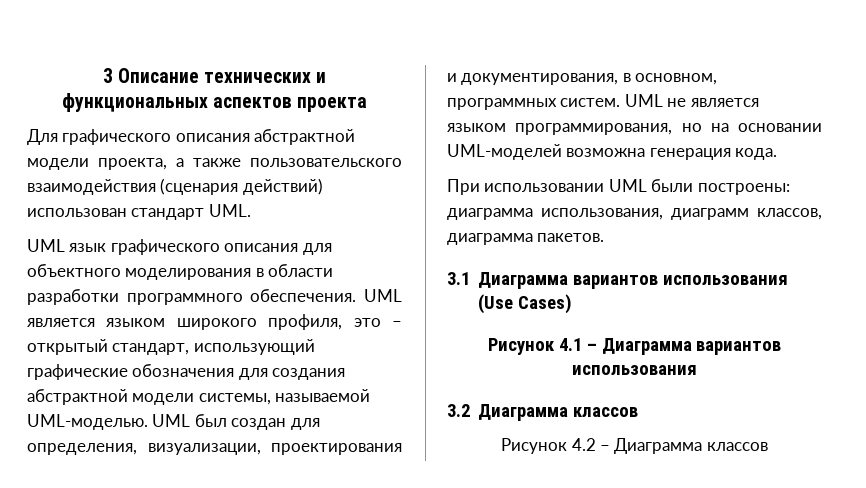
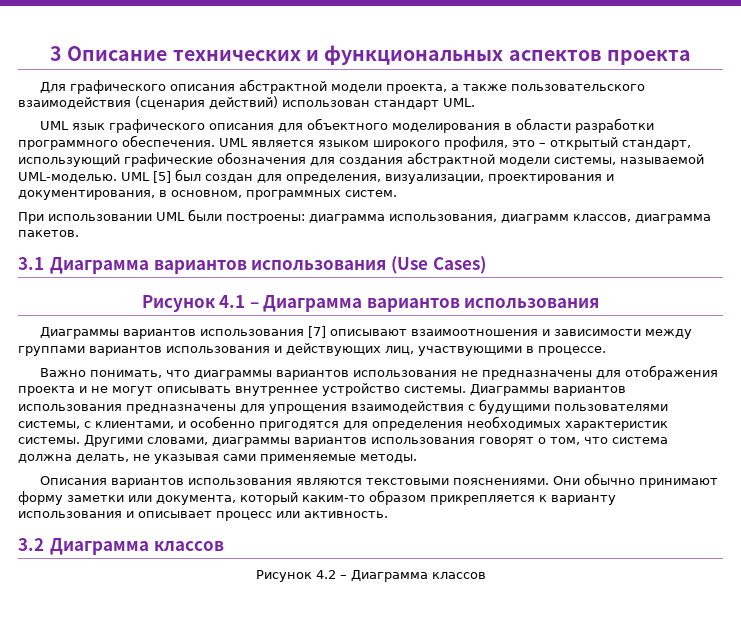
(191, 420) none -> [153,171,171,183] [5]
[624,94,759,107] [447,123,822,135] [447,144,778,160] UML не является языком программирования, но на основании UML-моделей возможна генерация кода. -> (397, 193) none
(697, 370) none -> [40,326,693,339] [18,343,606,356] [40,365,719,380] [18,383,626,396] [18,399,668,414] [18,416,668,431] [18,435,668,447] [18,454,417,464] [40,473,719,488] [18,490,616,505] [18,511,388,521] // Диаграммы вариантов использования [7] описывают взаимоотношения и зависимости между группами вариантов использования и действующих лиц, участвующими в процессе. // Важно понимать, что диаграммы вариантов использования не предназначены для отображения проекта и не могут описывать внутреннее устройство системы. Диаграммы вариантов использования предназначены для упрощения взаимодействия с будущими пользователями системы, с клиентами, и особенно пригодятся для определения необходимых характеристик системы. Другими словами, диаграммы вариантов использования говорят о том, что система должна делать, не указывая сами применяемые методы. // Описания вариантов использования являются текстовыми пояснениями. Они обычно принимают форму заметки или документа, который каким-то образом прикрепляется к варианту использования и описывает процесс или активность.

